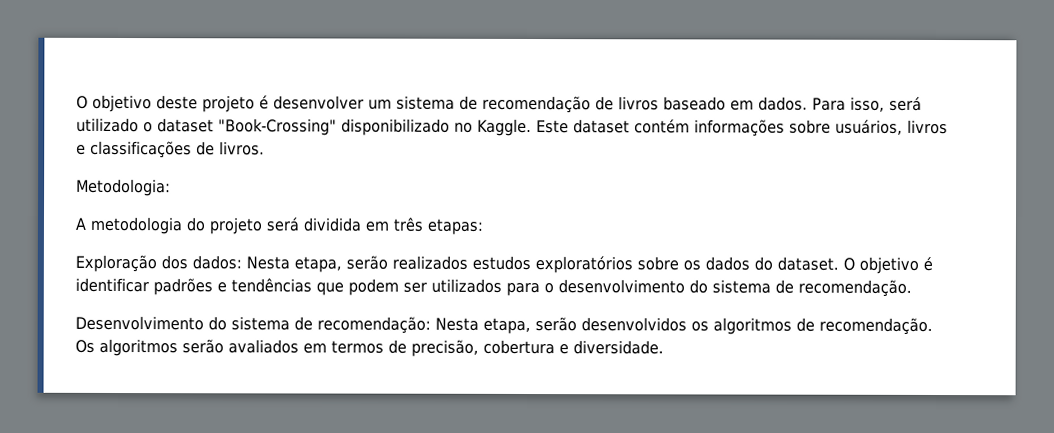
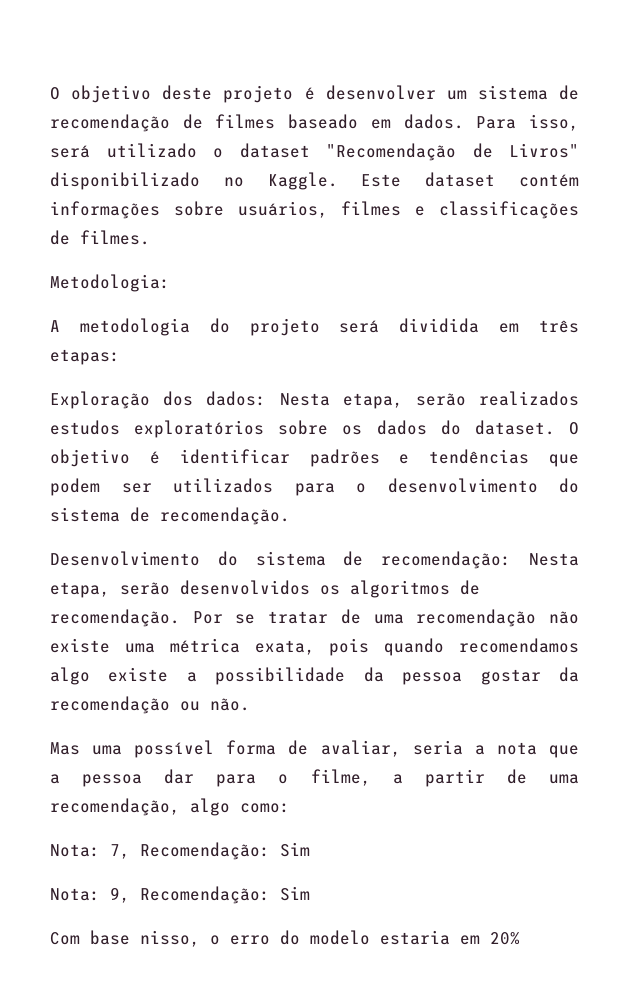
[618,96,659,111] livros -> [215,114,276,129] filmes
[218,118,337,136] "Book-Crossing" -> [326,143,579,161] "Recomendação de Livros"
[907,119,948,135] livros -> [341,201,402,216] filmes
[219,141,265,156] livros. -> [80,230,150,245] filmes.
[75,338,664,357] Os algoritmos serão avaliados em termos de precisão, cobertura e diversidade. -> [192,609,579,627] [50,638,579,656] [50,667,579,685] [50,696,250,714] [50,740,579,758] [50,769,579,787] [50,798,290,816] [50,842,310,860] [50,886,310,904] [50,930,520,947] Por se tratar de uma recomendação não existe uma métrica exata, pois quando recomendamos algo existe a possibilidade da pessoa gostar da recomendação ou não. // Mas uma possível forma de avaliar, seria a nota que a pessoa dar para o filme, a partir de uma recomendação, algo como: // Nota: 7, Recomendação: Sim // Nota: 9, Recomendação: Sim // Com base nisso, o erro do modelo estaria em 20%

